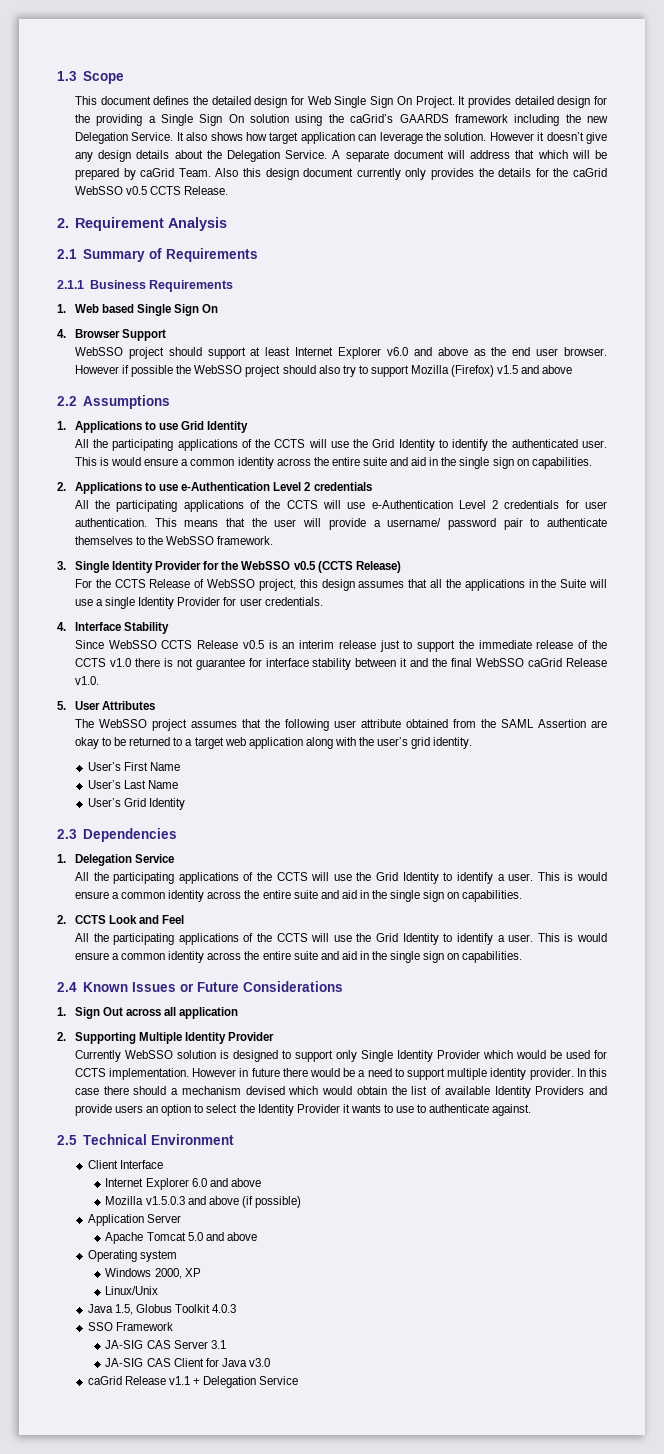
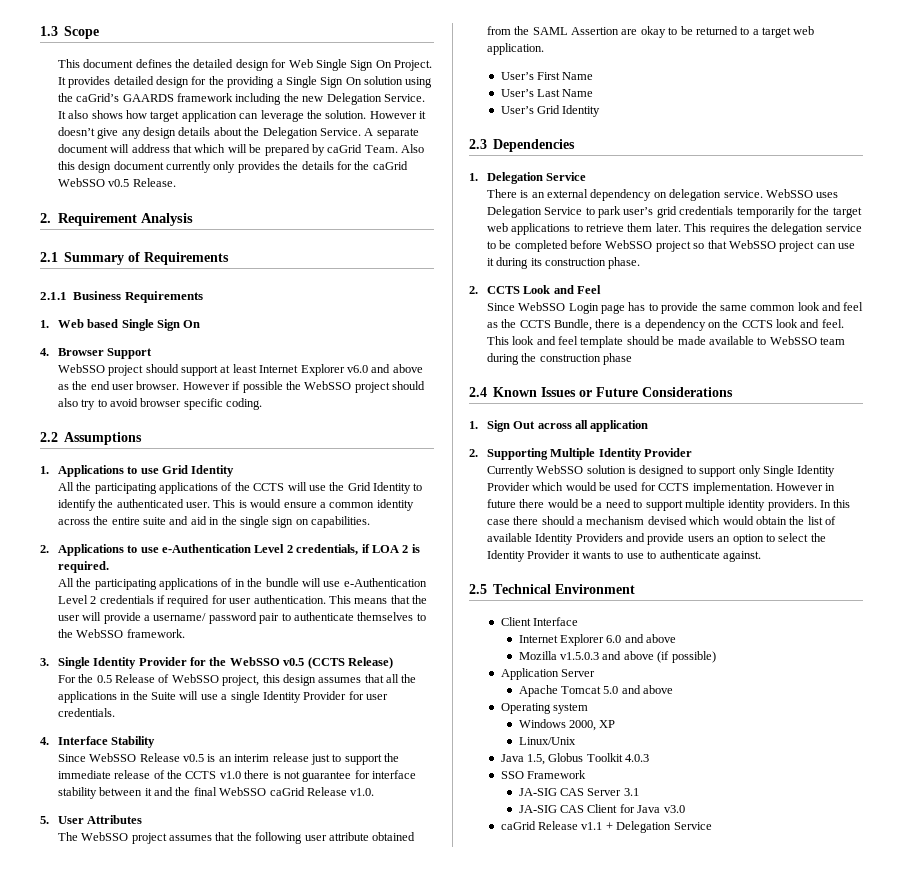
[150,186,182,195] CCTS -> (130, 183) none
[370,365,573,377] support Mozilla (Firefox) v1.5 and above -> [110,398,263,410] avoid browser specific coding.
[313,482,372,491] [74,500,318,512] credentials // All the participating applications of the CCTS -> [296,544,420,555] [57,561,109,573] [57,578,299,590] credentials, if LOA 2 is required. // All the participating applications of in the bundle
(560, 504) none -> [157,595,210,607] if required
[114,579,146,588] CCTS -> [96,675,112,683] 0.5
[161,640,193,649] CCTS -> (137, 757) none
[248,737,473,749] application along with the user’s grid identity. -> [486,43,544,55] application.
[74,872,607,884] [74,890,523,902] All the participating applications of the CCTS will use the Grid Identity to identify a user. This is would ensure a common identity across the entire suite and aid in the single sign on capabilities. -> [486,189,839,201] [486,206,862,218] [486,223,862,235] [486,240,856,252] [486,257,641,269] There is an external dependency on delegation service. WebSSO uses Delegation Service to park user’s grid credentials temporarily for the target web applications to retrieve them later. This requires the delegation service to be completed before WebSSO project so that WebSSO project can use it during its construction phase.
[74,933,607,945] [74,951,523,963] All the participating applications of the CCTS will use the Grid Identity to identify a user. This is would ensure a common identity across the entire suite and aid in the single sign on capabilities. -> [486,302,864,314] [486,319,844,331] [486,336,846,348] [486,353,633,365] Since WebSSO Login page has to provide the same common look and feel as the CCTS Bundle, there is a dependency on the CCTS look and feel. This look and feel template should be made available to WebSSO team during the construction phase
[529,1068,574,1080] provider. -> [767,499,817,511] providers.

